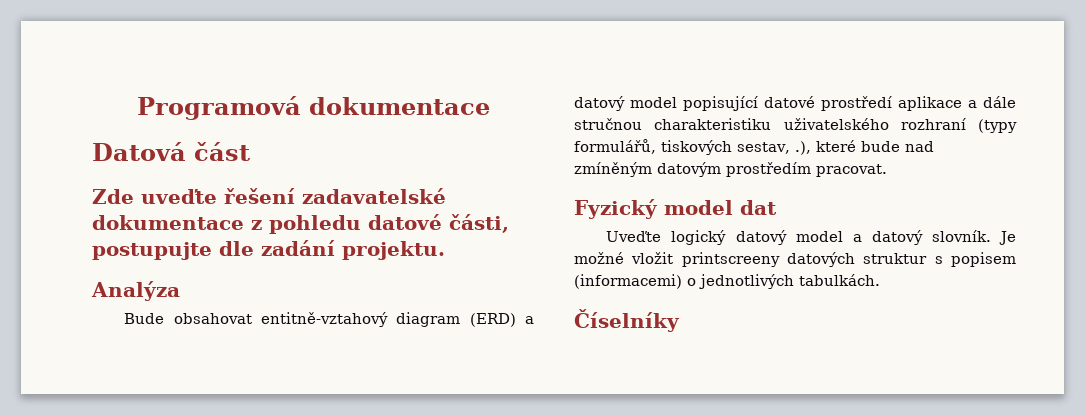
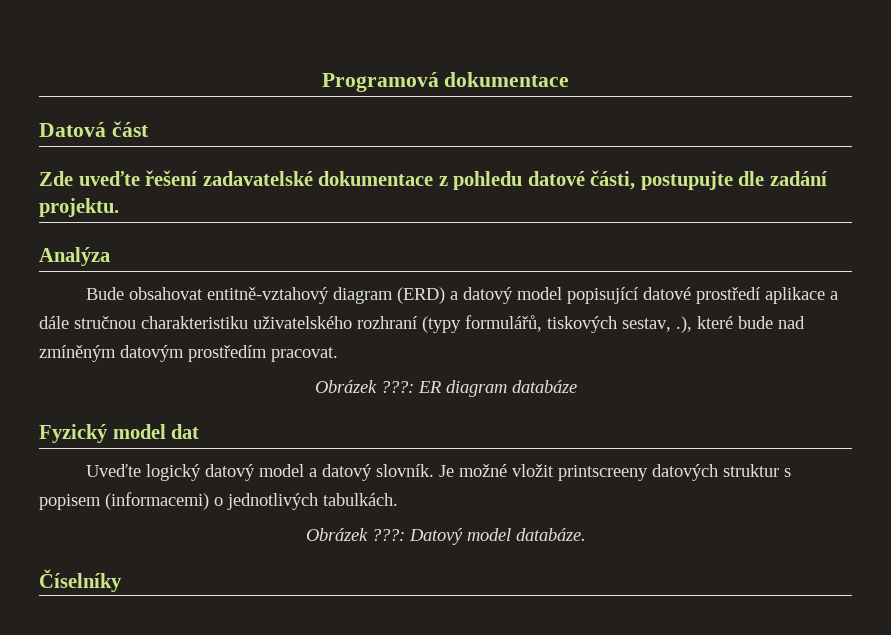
(887, 170) none -> [314,380,577,397] // Obrázek ???: ER diagram databáze
(880, 280) none -> [305,528,586,545] // Obrázek ???: Datový model databáze.

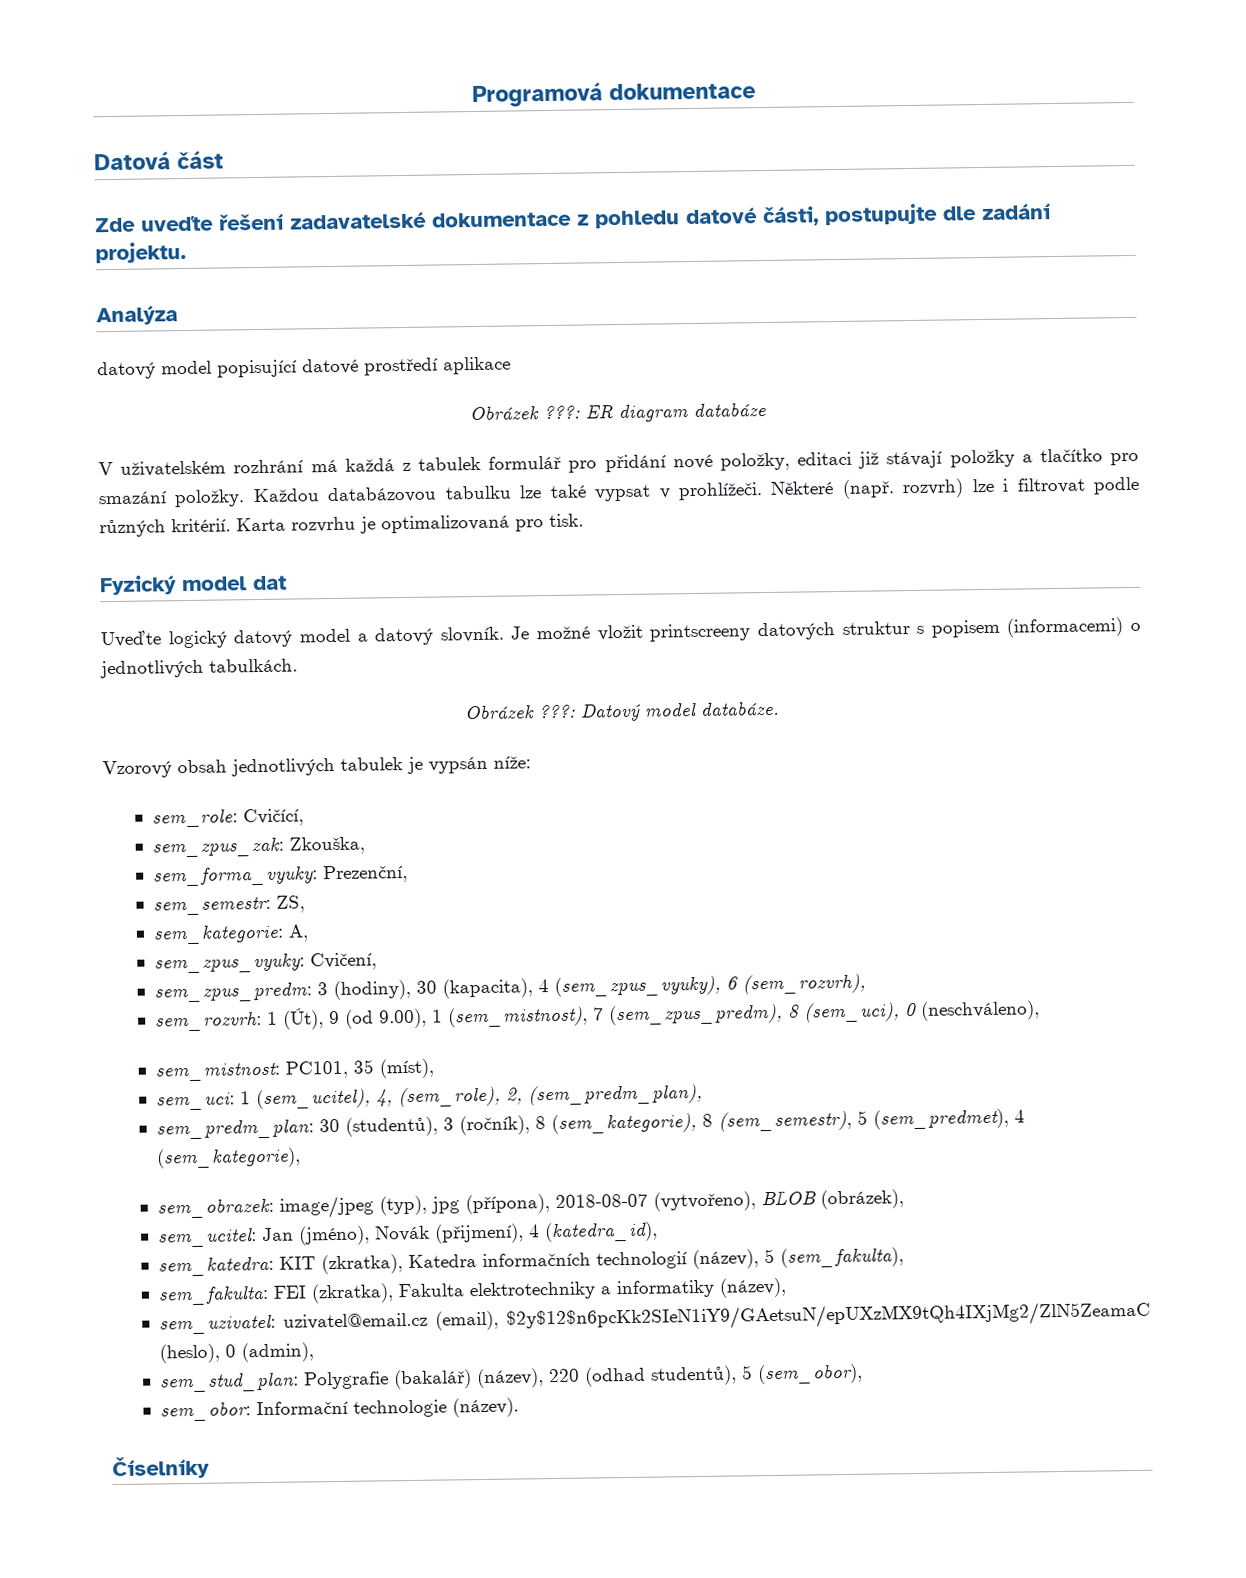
[85,287,458,304] Bude obsahovat entitně-vztahový diagram (ERD) a -> (178, 315) none
[829,291,838,300] [39,315,805,333] [39,345,338,362] a dále stručnou charakteristiku uživatelského rozhraní (typy formulářů, tiskových sestav, .), které bude nad zmíněným datovým prostředím pracovat. -> (511, 365) none
(577, 386) none -> [98,448,1139,477] [98,476,1139,508] [99,513,584,538] // V uživatelském rozhrání má každá z tabulek formulář pro přidání nové položky, editaci již stávají položky a tlačítko pro smazání položky. Každou databázovou tabulku lze také vypsat v prohlížeči. Některé (např. rozvrh) lze i filtrovat podle různých kritérií. Karta rozvrhu je optimalizovaná pro tisk.
(586, 534) none -> [102,755,531,779] [152,808,305,828] [152,836,366,858] [153,864,409,887] [153,895,306,916] [153,924,310,945] [154,952,378,974] [154,973,867,1003] [155,1000,1041,1032] [155,1058,435,1082] [156,1083,704,1111] [156,1108,1026,1140] [156,1147,302,1169] [157,1189,905,1219] [158,1221,659,1248] [158,1247,905,1277] [158,1277,788,1306] [159,1300,1151,1335] [159,1342,315,1364] [160,1363,864,1393] [160,1397,520,1422] // Vzorový obsah jednotlivých tabulek je vypsán níže: // sem_role: Cvičící, // sem_zpus_zak: Zkouška, // sem_forma_vyuky: Prezenční, // sem_semestr: ZS, // sem_kategorie: A, // sem_zpus_vyuky: Cvičení, // sem_zpus_predm: 3 (hodiny), 30 (kapacita), 4 (sem_zpus_vyuky), 6 (sem_rozvrh), // sem_rozvrh: 1 (Út), 9 (od 9.00), 1 (sem_mistnost), 7 (sem_zpus_predm), 8 (sem_uci), 0 (neschváleno), // sem_mistnost: PC101, 35 (míst), // sem_uci: 1 (sem_ucitel), 4, (sem_role), 2, (sem_predm_plan), // sem_predm_plan: 30 (studentů), 3 (ročník), 8 (sem_kategorie), 8 (sem_semestr), 5 (sem_predmet), 4 (sem_kategorie), // sem_obrazek: image/jpeg (typ), jpg (přípona), 2018-08-07 (vytvořeno), BLOB (obrázek), // sem_ucitel: Jan (jméno), Novák (přijmení), 4 (katedra_id), // sem_katedra: KIT (zkratka), Katedra informačních technologií (název), 5 (sem_fakulta), // sem_fakulta: FEI (zkratka), Fakulta elektrotechniky a informatiky (název), // sem_uzivatel: uzivatel@email.cz (email), $2y$12$n6pcKk2SIeN1iY9/GAetsuN/epUXzMX9tQh4IXjMg2/ZlN5ZeamaC (heslo), 0 (admin), // sem_stud_plan: Polygrafie (bakalář) (název), 220 (odhad studentů), 5 (sem_obor), // sem_obor: Informační technologie (název).

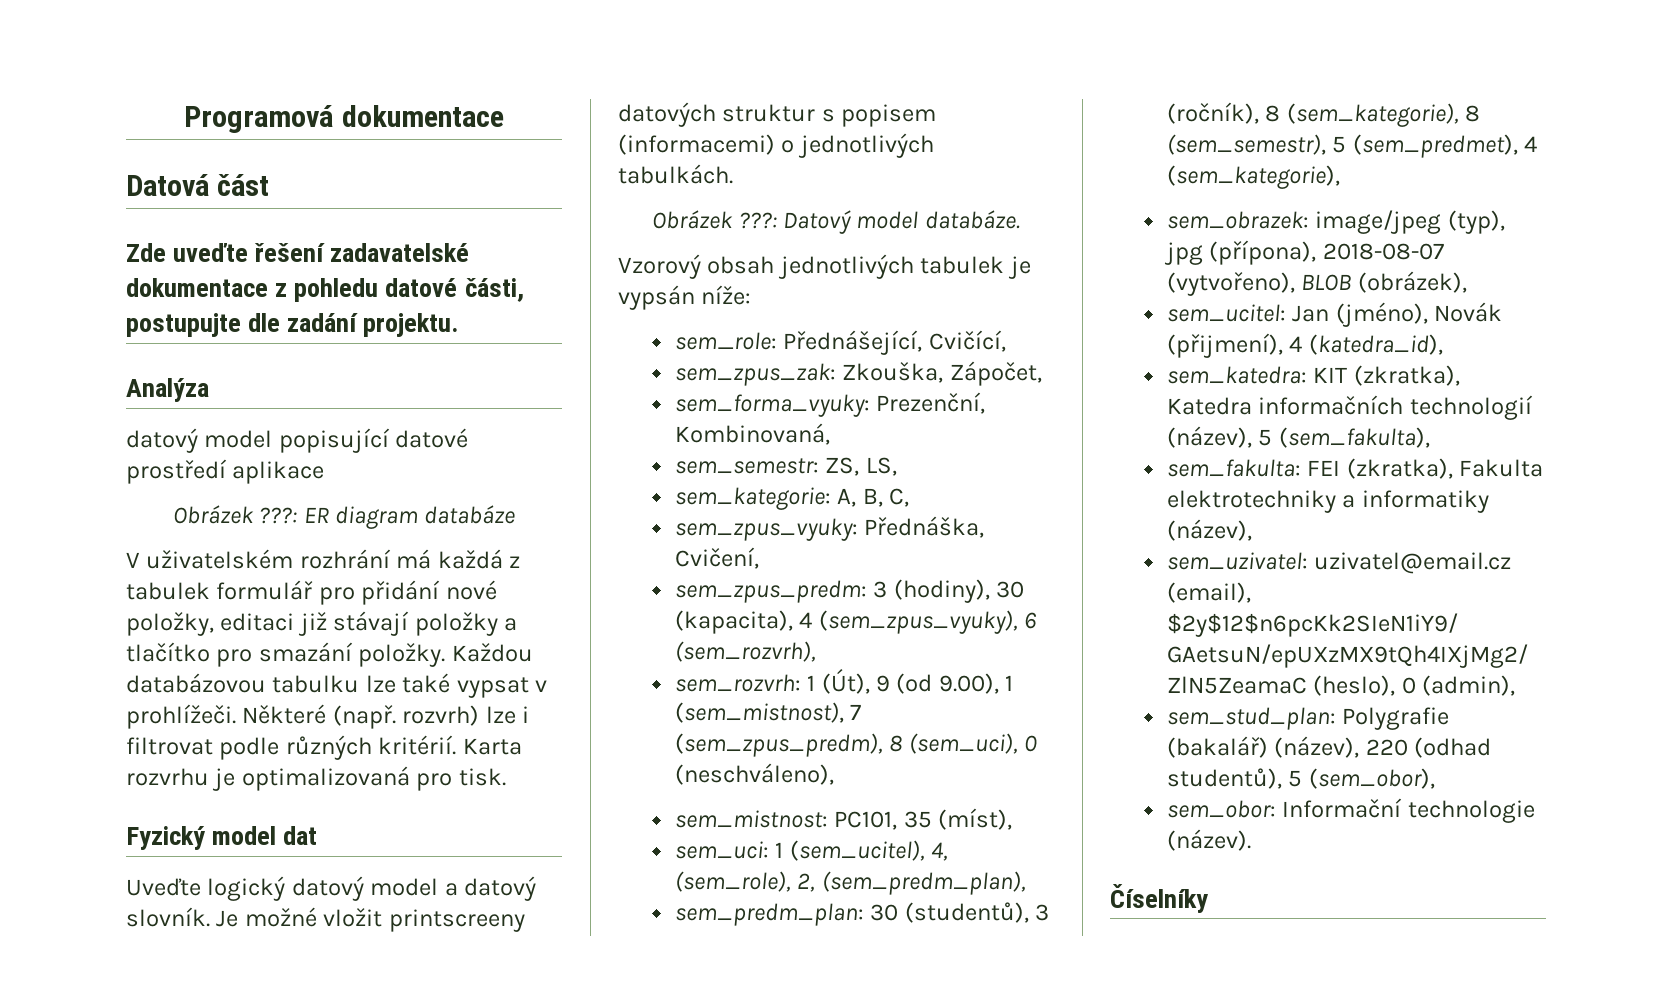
(239, 818) none -> [783,330,923,355] Přednášející,
(366, 845) none -> [949,361,1042,386] Zápočet,
(409, 874) none -> [674,423,830,445] Kombinovaná,
(306, 904) none -> [865,457,897,476] LS,
(310, 933) none -> [862,488,910,507] B, C,
(306, 963) none -> [864,516,985,538] Přednáška,

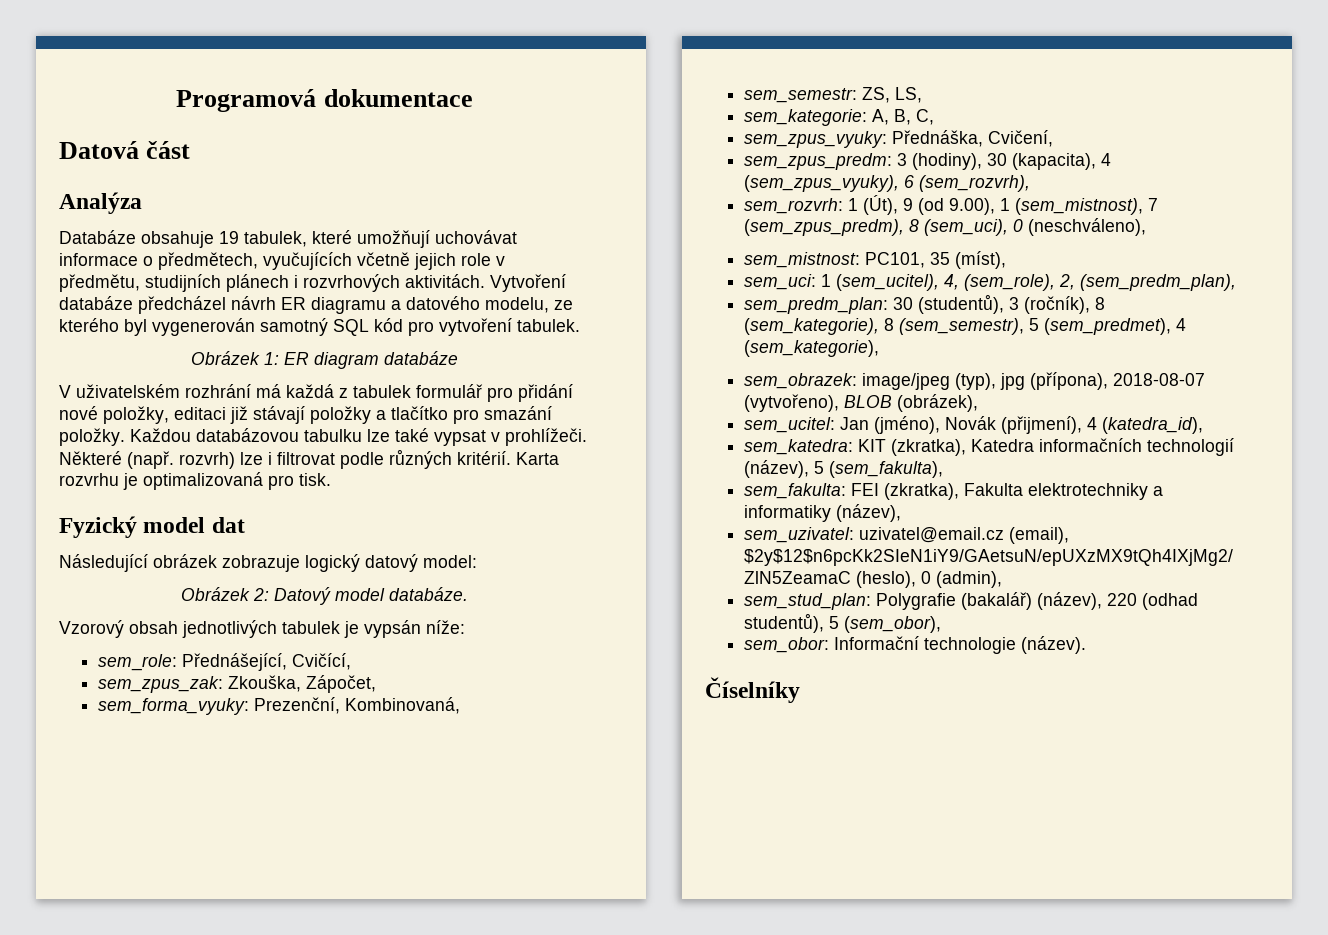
[126,243,470,262] [126,278,524,302] [126,313,460,337] [126,378,209,402] [126,428,469,453] [126,459,325,484] [172,505,298,524] Zde uveďte řešení zadavatelské dokumentace z pohledu datové části, postupujte dle zadání projektu. // Analýza // datový model popisující datové prostředí aplikace // Obrázek ???: -> [59,192,142,214] [59,230,517,248] [59,252,505,270] [59,274,566,292] [59,296,573,314] [59,318,580,336] [191,351,279,365] Analýza // Databáze obsahuje 19 tabulek, které umožňují uchovávat informace o předmětech, vyučujících včetně jejich role v předmětu, studijních plánech i rozvrhových aktivitách. Vytvoření databáze předcházel návrh ER diagramu a datového modelu, ze kterého byl vygenerován samotný SQL kód pro vytvoření tabulek. // Obrázek 1:
[126,876,537,901] [126,907,525,932] [618,102,937,127] [618,133,934,158] [618,164,733,184] [652,210,777,229] Uveďte logický datový model a datový slovník. Je možné vložit printscreeny datových struktur s popisem (informacemi) o jednotlivých tabulkách. // Obrázek ???: -> [59,554,477,572] [181,587,269,601] Následující obrázek zobrazuje logický datový model: // Obrázek 2:

